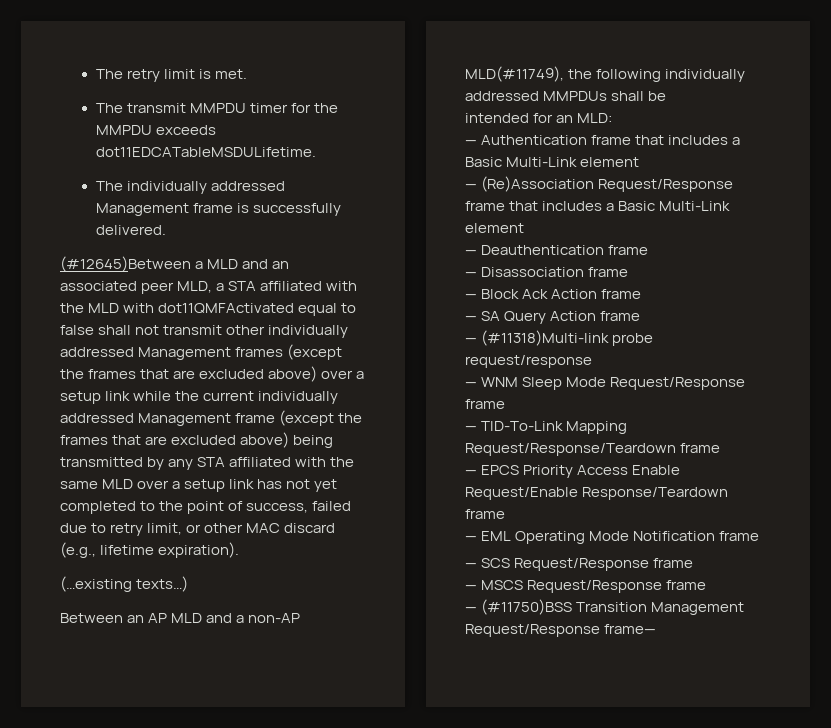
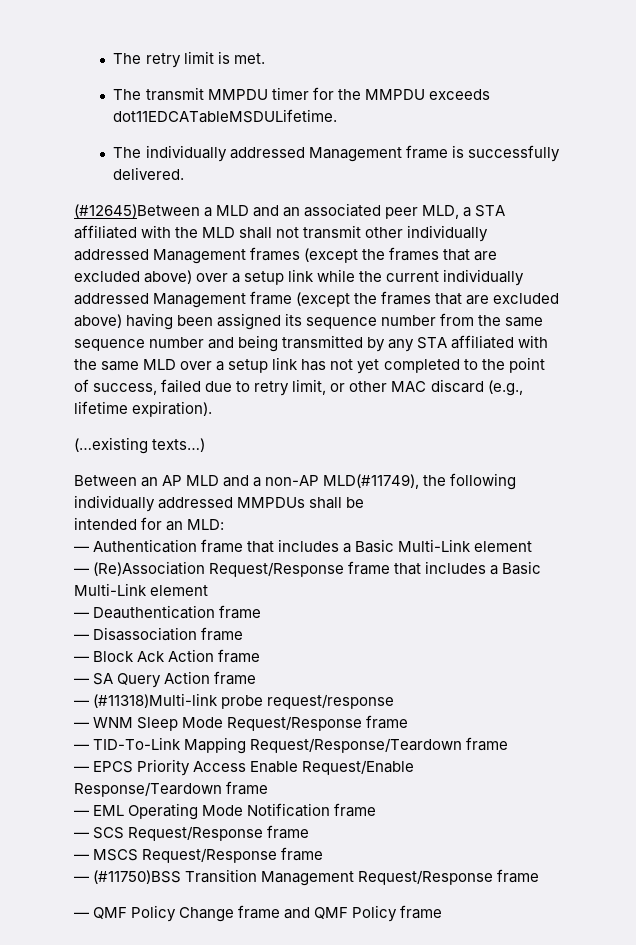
[123,303,357,316] [60,325,94,335] with dot11QMFActivated equal to false -> (236, 232) none
(290, 440) none -> [126,313,544,330] [74,337,235,351] having been assigned its sequence number from the same sequence number and
[604,624,657,634] frame— -> [497,869,540,883] [74,905,443,922] frame // — QMF Policy Change frame and QMF Policy frame

